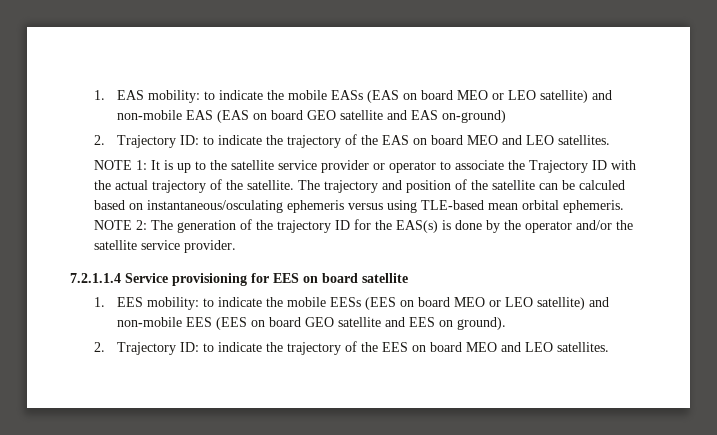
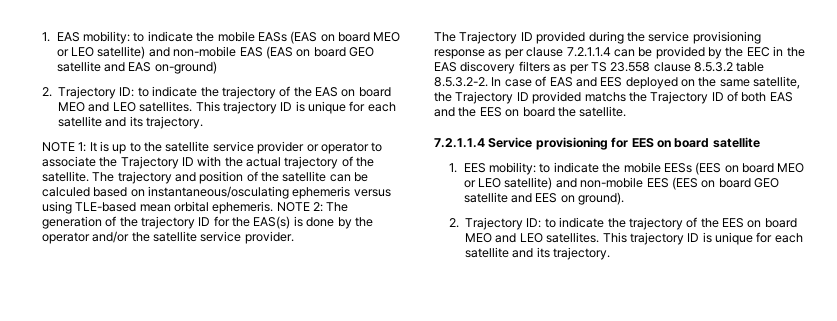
(611, 140) none -> [195,101,396,114] [58,116,204,129] This trajectory ID is unique for each satellite and its trajectory.
(236, 246) none -> [434,31,761,44] [434,46,805,59] [434,61,765,74] [434,76,801,89] [434,91,793,104] [434,106,627,117] // The Trajectory ID provided during the service provisioning response as per clause 7.2.1.1.4 can be provided by the EEC in the EAS discovery filters as per TS 23.558 clause 8.5.3.2 table 8.5.3.2-2. In case of EAS and EES deployed on the same satellite, the Trajectory ID provided matchs the Trajectory ID of both EAS and the EES on board the satellite.
(610, 347) none -> [602,232,803,245] [465,247,611,260] This trajectory ID is unique for each satellite and its trajectory.

